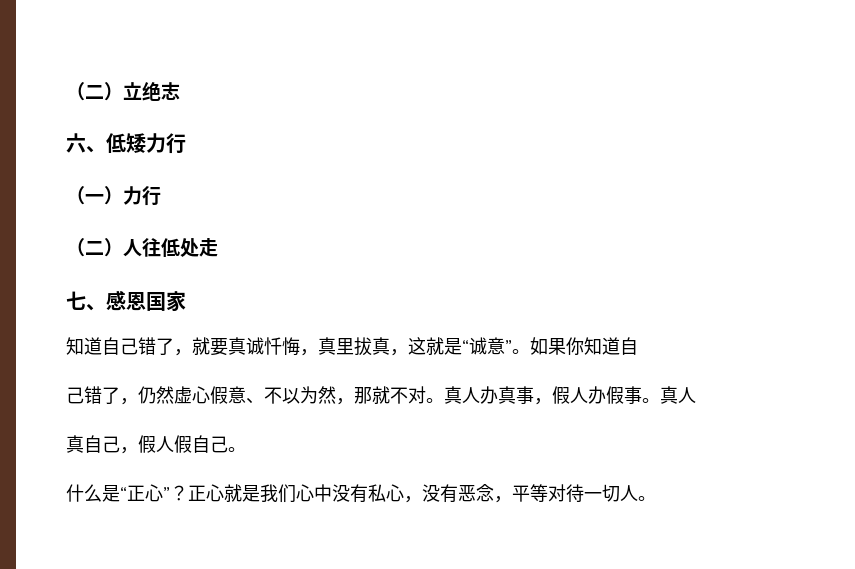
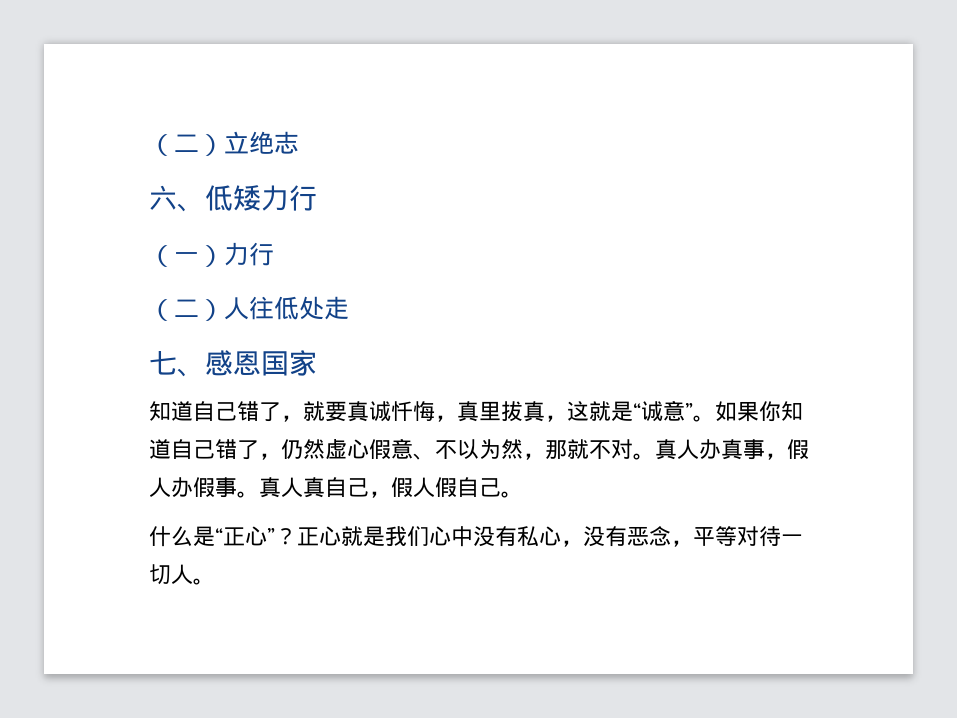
(638, 346) // -> (193, 449) none
(696, 395) // -> (303, 487) none

